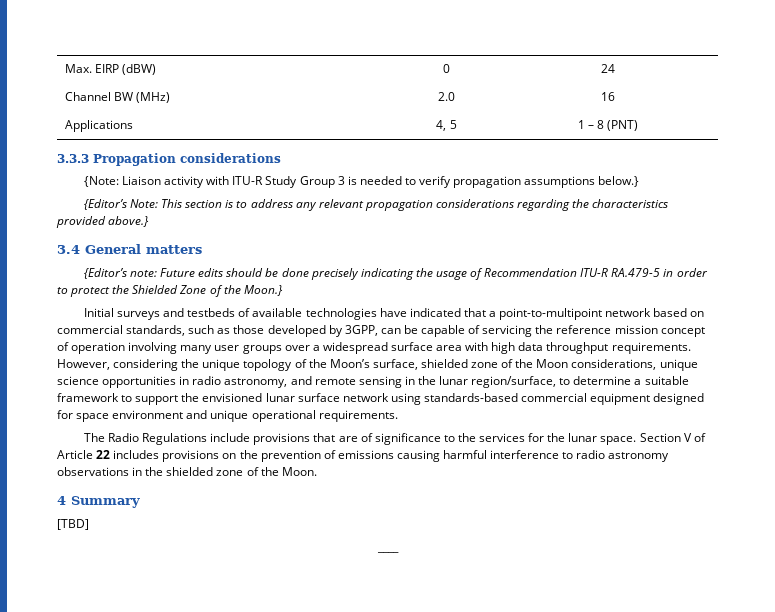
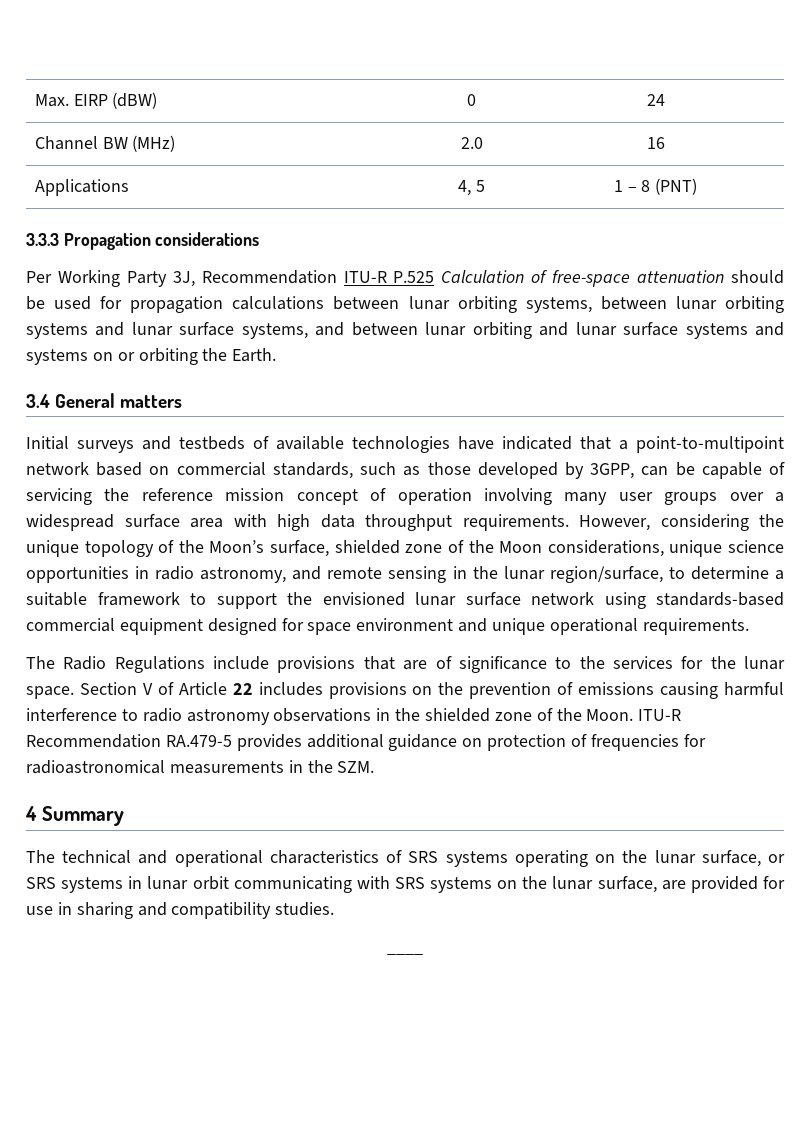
[83,176,640,188] [83,199,669,211] [56,216,150,228] [57,244,202,254] [83,268,708,280] [57,285,283,297] {Note: Liaison activity with ITU-R Study Group 3 is needed to verify propagation assumptions below.} // {Editor’s Note: This section is to address any relevant propagation considerations regarding the characteristics provided above.} // 3.4 General matters // {Editor’s note: Future edits should be done precisely indicating the usage of Recommendation ITU-R RA.479-5 in order to protect the Shielded Zone of the Moon.} -> [26,270,784,287] [26,296,784,313] [26,322,784,339] [26,348,277,365] [26,393,183,408] Per Working Party 3J, Recommendation ITU-R P.525 Calculation of free-space attenuation should be used for propagation calculations between lunar orbiting systems, between lunar orbiting systems and lunar surface systems, and between lunar orbiting and lunar surface systems and systems on or orbiting the Earth. // 3.4 General matters
[57,496,140,508] [57,519,89,530] // 4 Summary // [TBD] -> [638,709,682,721] [26,734,706,751] [26,760,375,774] [25,806,124,826] [26,850,786,867] [26,876,785,893] [26,902,335,919] ITU-R Recommendation RA.479-5 provides additional guidance on protection of frequencies for radioastronomical measurements in the SZM. // 4 Summary // The technical and operational characteristics of SRS systems operating on the lunar surface, or SRS systems in lunar orbit communicating with SRS systems on the lunar surface, are provided for use in sharing and compatibility studies.

